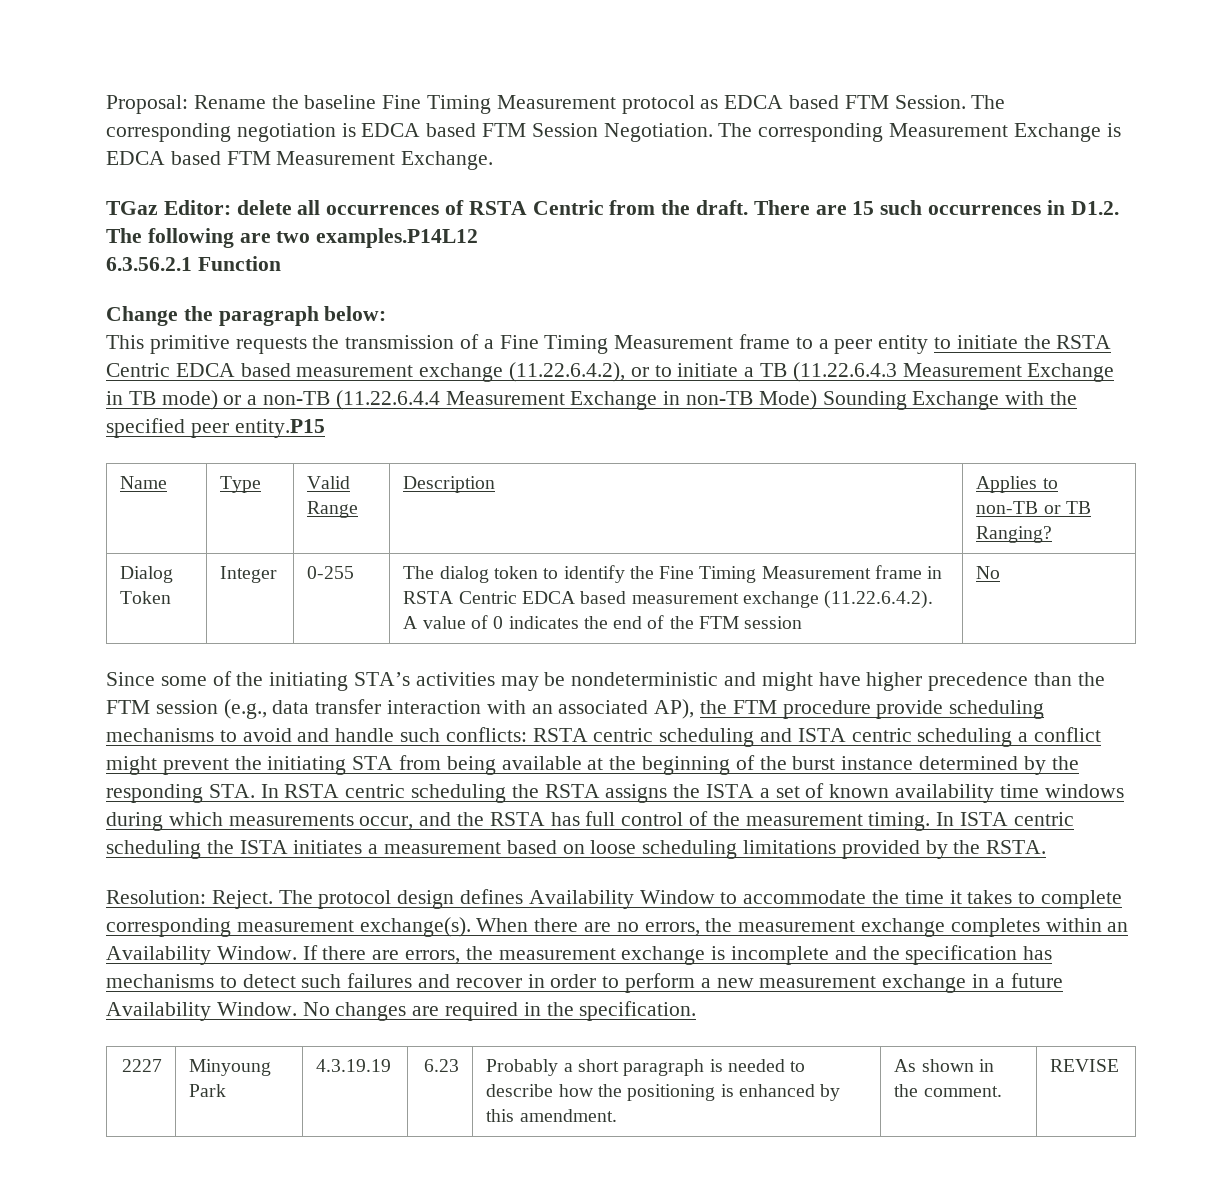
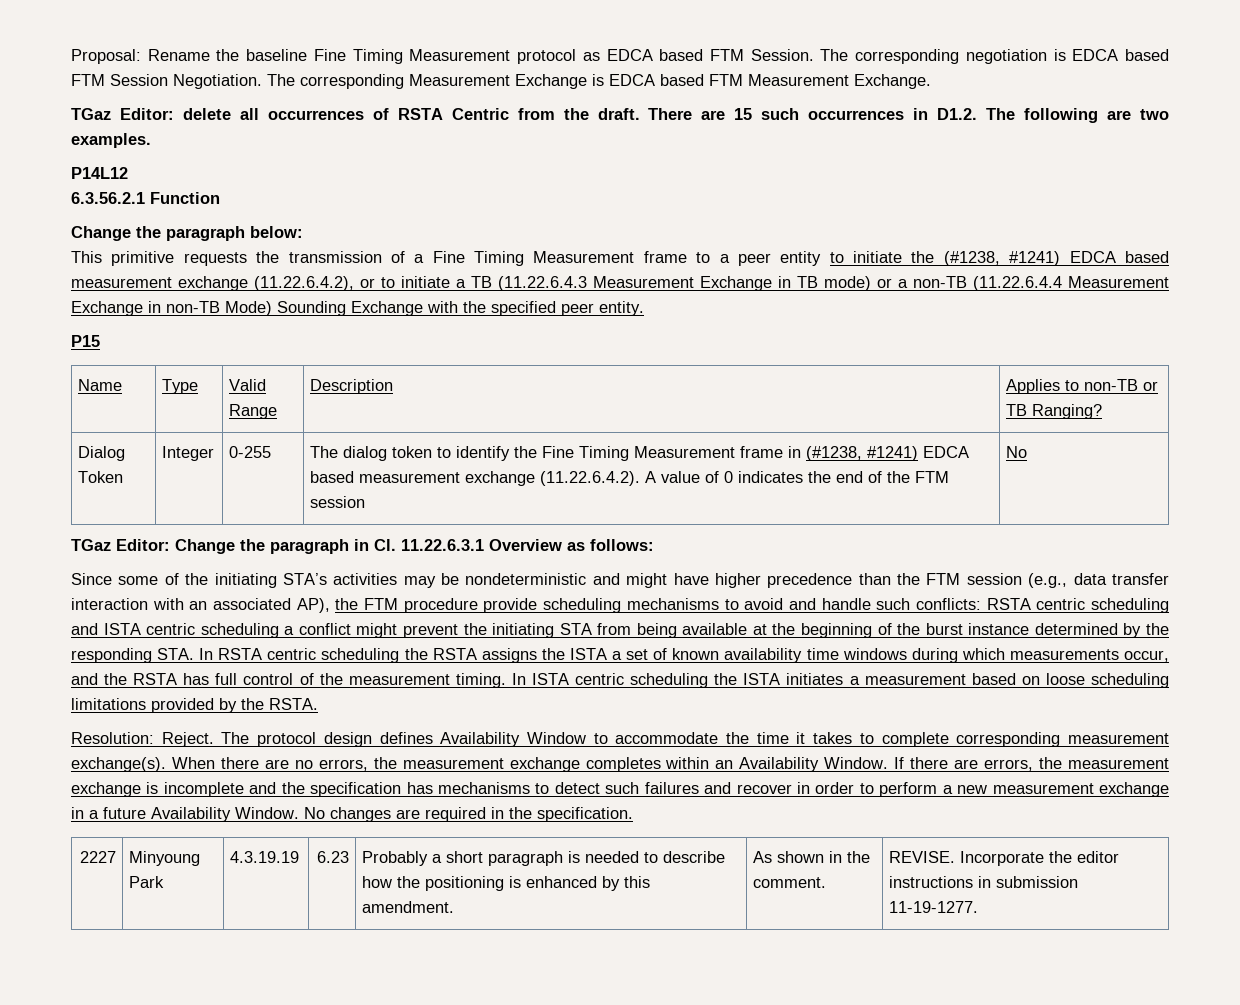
[316,228,479,248] examples.P14L12 -> [71,133,151,148] [71,167,128,179] examples. // P14L12
[1056,335,1112,349] [106,363,170,377] RSTA Centric -> [943,251,1061,266] (#1238, #1241)
[234,419,325,438] entity.P15 -> [599,301,644,316] [71,335,100,347] entity. // P15
[403,591,517,604] RSTA Centric -> [806,446,919,461] (#1238, #1241)
(1001, 572) none -> [71,539,654,554] // TGaz Editor: Change the paragraph in Cl. 11.22.6.3.1 Overview as follows:
[1050,1059,1120,1072] REVISE -> [889,851,1120,866] [889,876,1079,888] [889,901,979,913] REVISE. Incorporate the editor instructions in submission 11-19-1277.

